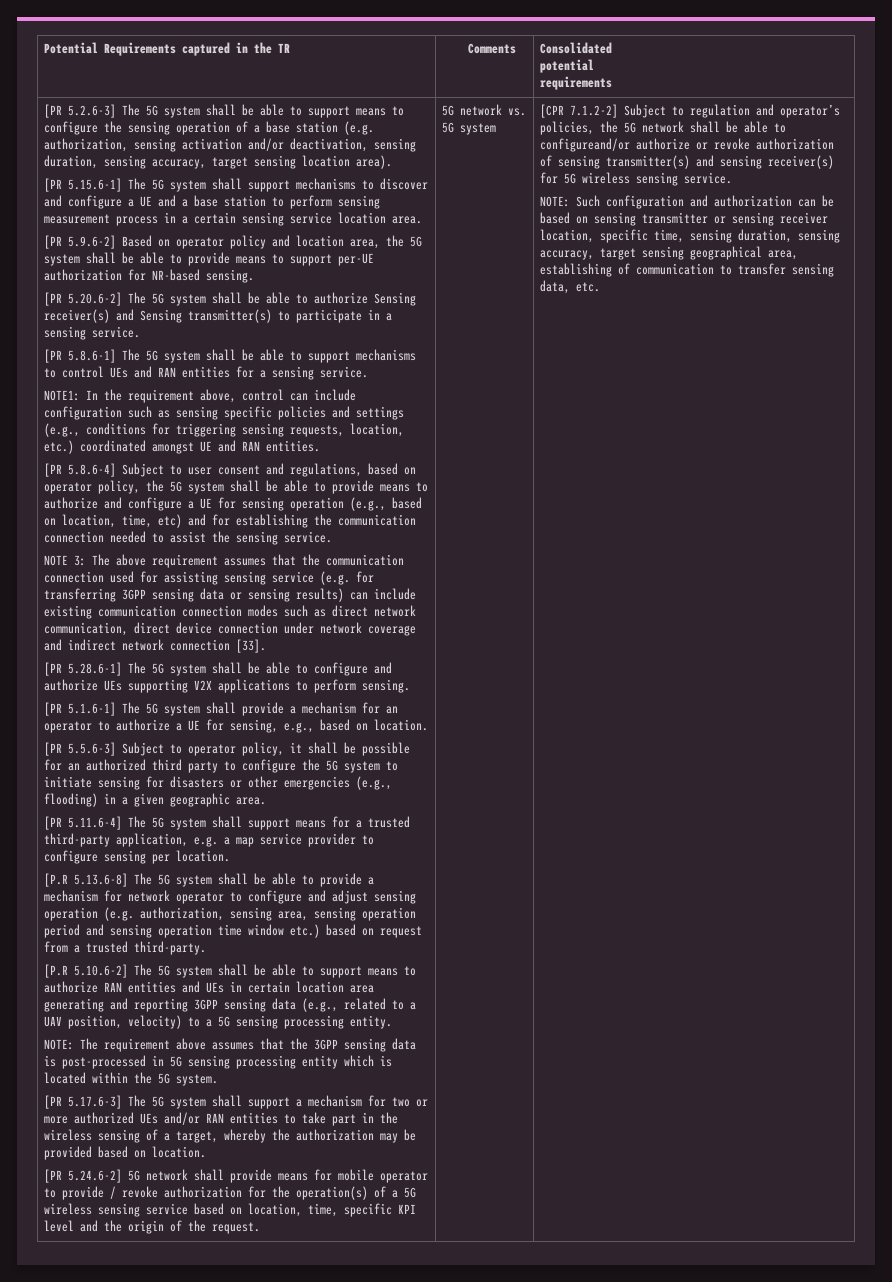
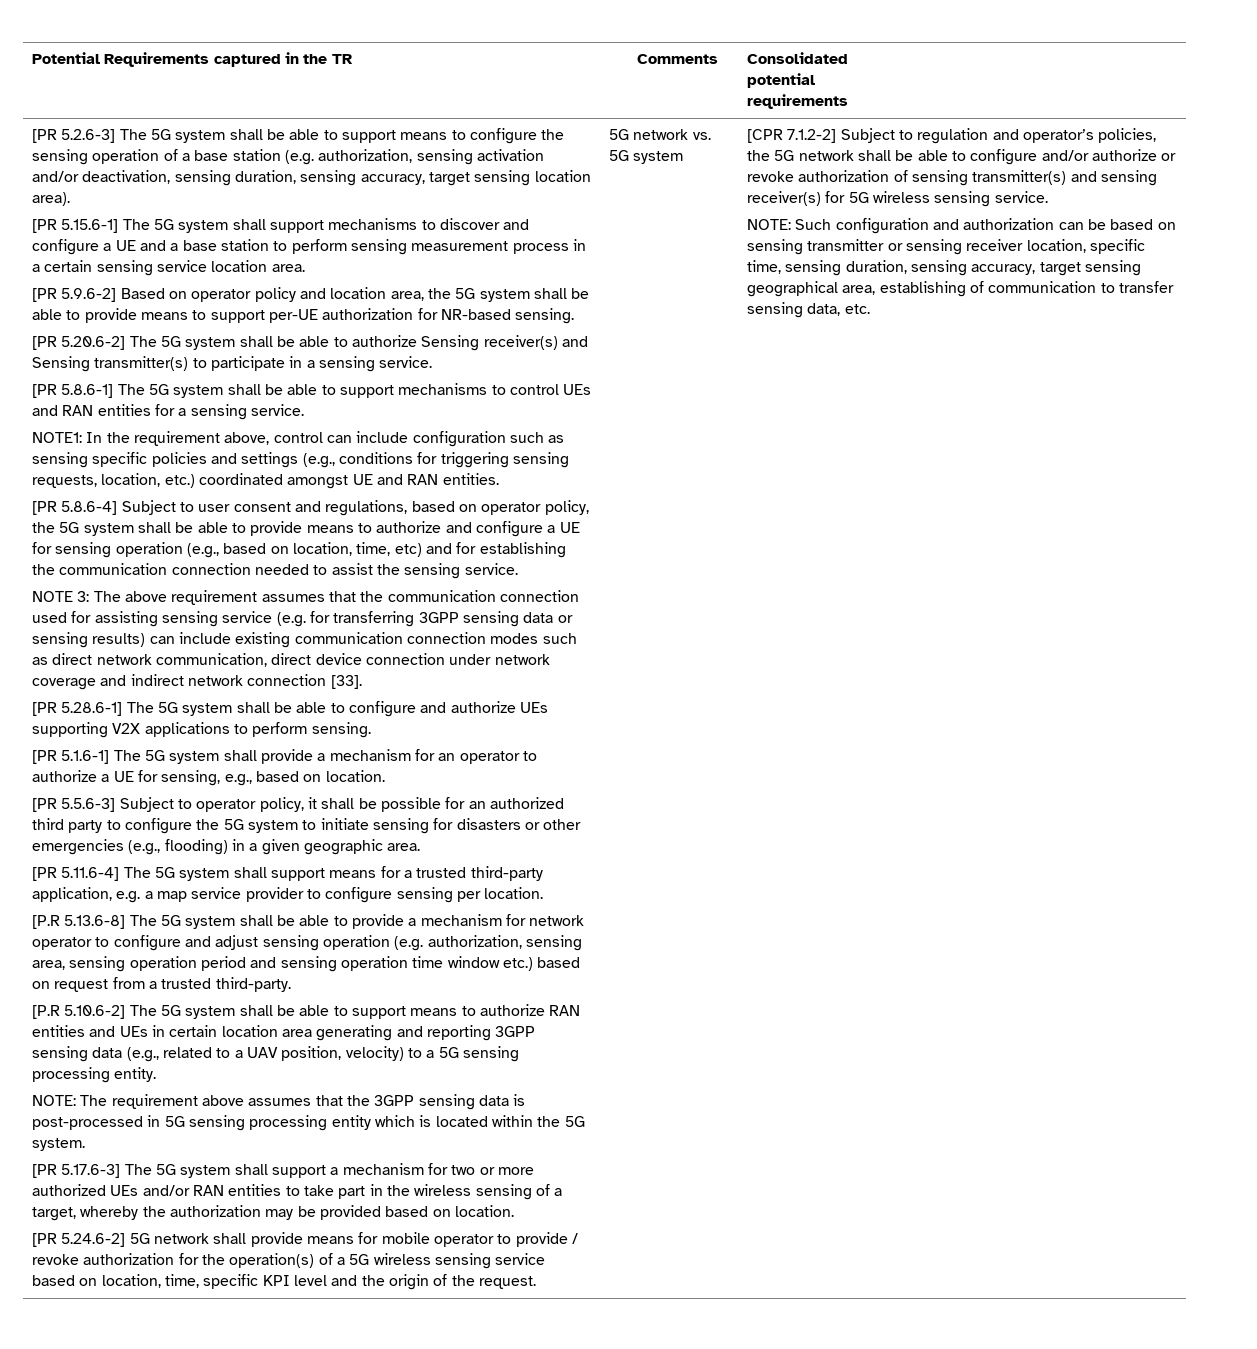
[540,138,631,152] configureand/or -> [970,149,1089,165] configure and/or

